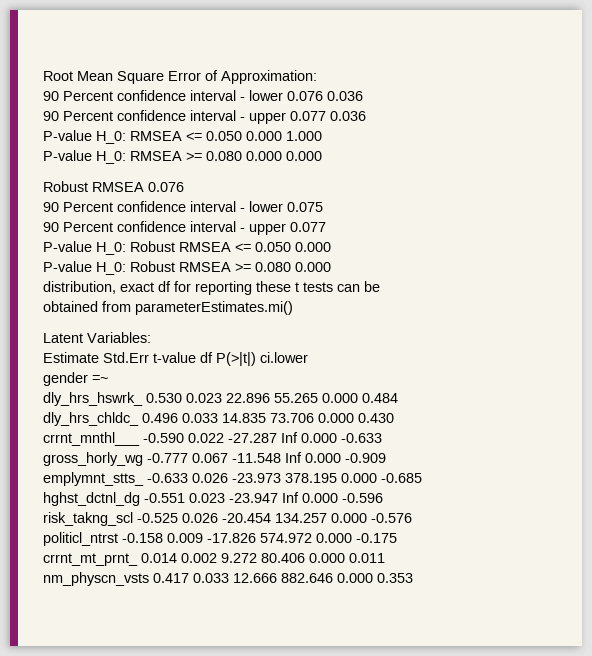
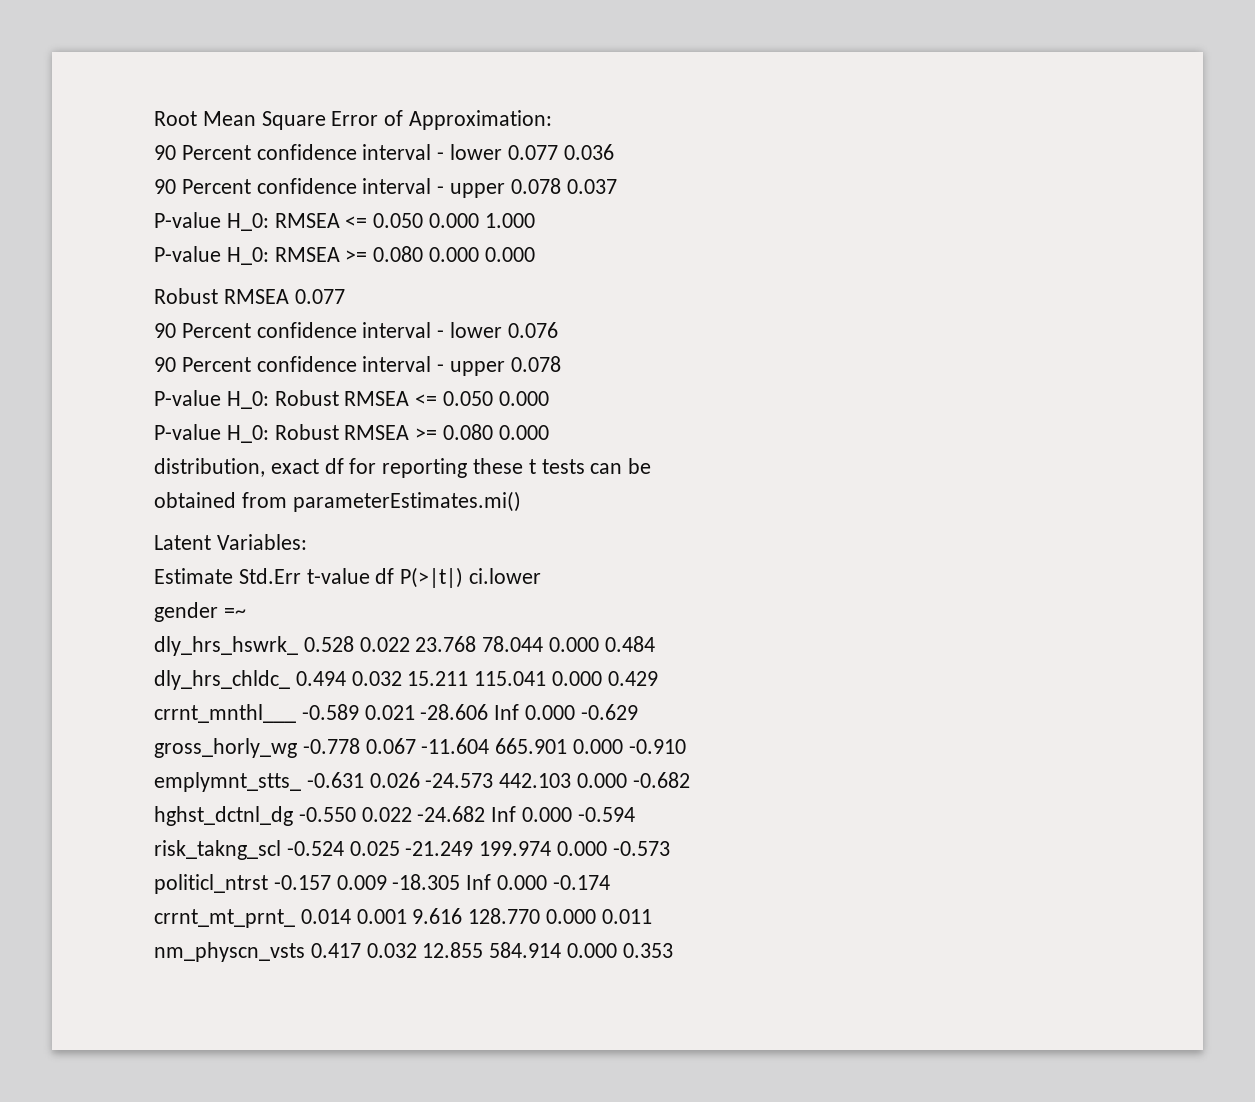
[287,91,323,101] 0.076 -> [507,145,558,160] 0.077
[290,111,366,121] 0.077 0.036 -> [510,178,617,194] 0.078 0.037
[148,182,184,192] [43,201,323,212] [43,221,326,235] 0.076 // 90 Percent confidence interval - lower 0.075 // 90 Percent confidence interval - upper 0.077 -> [294,289,345,304] [154,322,558,338] [154,356,561,376] 0.077 // 90 Percent confidence interval - lower 0.076 // 90 Percent confidence interval - upper 0.078
[146,393,318,403] 0.530 0.023 22.896 55.265 -> [303,636,544,652] 0.528 0.022 23.768 78.044
[142,413,394,423] [43,432,382,446] 0.496 0.033 14.835 73.706 0.000 0.430 // crrnt_mnthl___ -0.590 0.022 -27.287 Inf 0.000 -0.633 -> [295,671,658,686] [154,704,638,723] 0.494 0.032 15.211 115.041 0.000 0.429 // crrnt_mnthl___ -0.589 0.021 -28.606 Inf 0.000 -0.629
[147,452,386,463] [43,472,422,486] [43,492,383,506] [43,512,412,526] [43,532,397,546] -0.777 0.067 -11.548 Inf 0.000 -0.909 // emplymnt_stts_ -0.633 0.026 -23.973 378.195 0.000 -0.685 // hghst_dctnl_dg -0.551 0.023 -23.947 Inf 0.000 -0.596 // risk_takng_scl -0.525 0.026 -20.454 134.257 0.000 -0.576 // politicl_ntrst -0.158 0.009 -17.826 574.972 0.000 -0.175 -> [302,738,686,754] [154,772,690,792] [154,806,635,826] [154,840,670,860] [154,874,610,894] -0.778 0.067 -11.604 665.901 0.000 -0.910 // emplymnt_stts_ -0.631 0.026 -24.573 442.103 0.000 -0.682 // hghst_dctnl_dg -0.550 0.022 -24.682 Inf 0.000 -0.594 // risk_takng_scl -0.524 0.025 -21.249 199.974 0.000 -0.573 // politicl_ntrst -0.157 0.009 -18.305 Inf 0.000 -0.174
[181,553,305,563] 0.002 9.272 80.406 -> [356,908,541,924] 0.001 9.616 128.770
[193,573,333,583] 0.033 12.666 882.646 -> [366,942,562,958] 0.032 12.855 584.914

